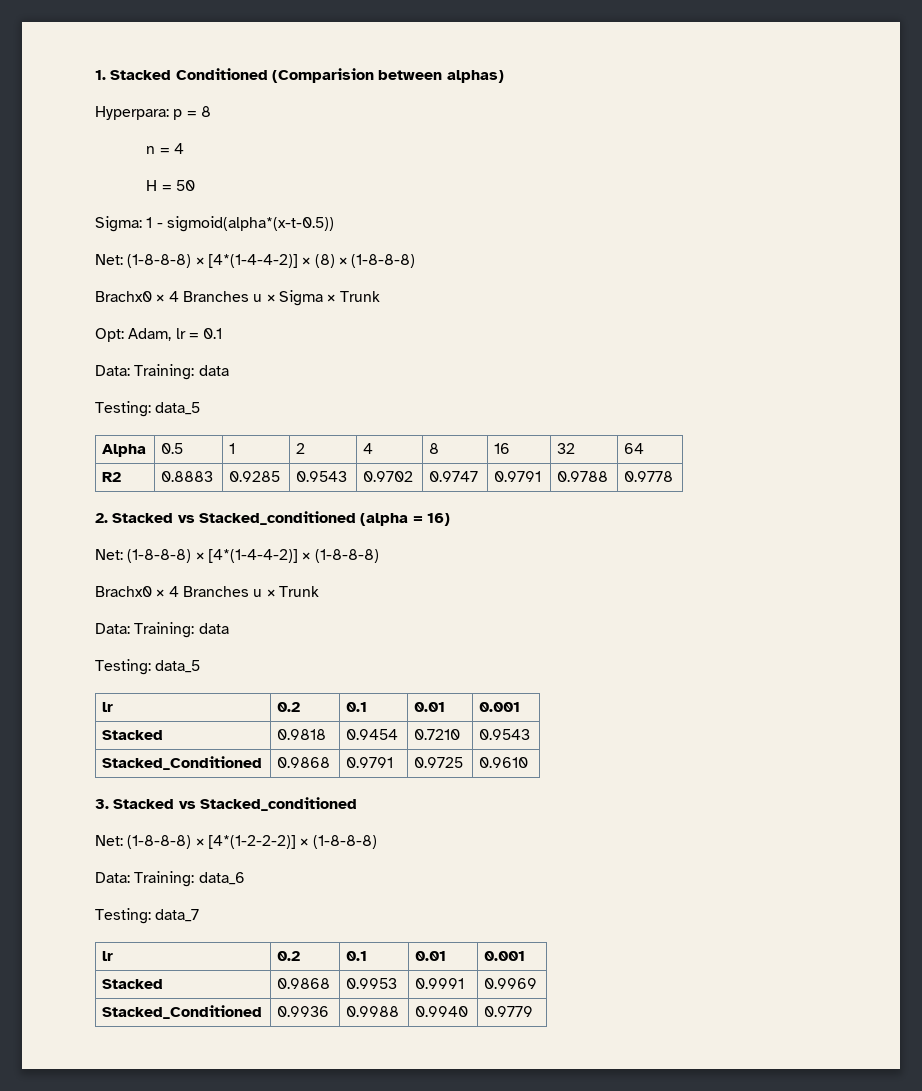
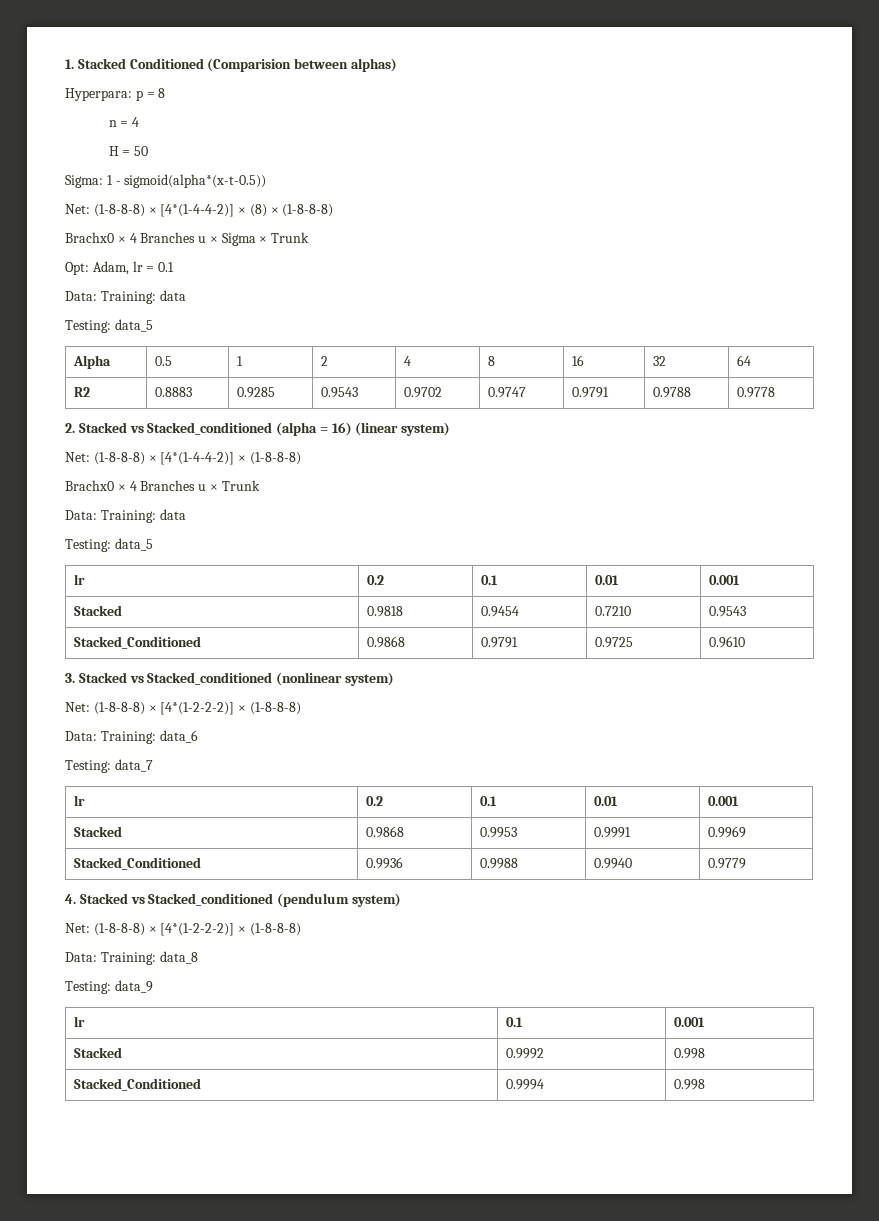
(450, 519) none -> [355,422,451,436] (linear system)
(357, 804) none -> [276,672,394,686] (nonlinear system)
(534, 1011) none -> [65,893,401,907] [65,923,301,936] [65,951,198,965] [65,980,153,994] [73,1016,85,1027] [505,1017,523,1027] [673,1017,705,1027] [73,1047,122,1058] [505,1048,544,1059] [673,1048,705,1059] [73,1078,201,1091] [505,1079,544,1090] [673,1079,705,1090] // 4. Stacked vs Stacked_conditioned (pendulum system) // Net: (1-8-8-8) × [4*(1-2-2-2)] × (1-8-8-8) // Data: Training: data_8 // Testing: data_9 // lr | 0.1 | 0.001 // Stacked | 0.9992 | 0.998 // Stacked_Conditioned | 0.9994 | 0.998

